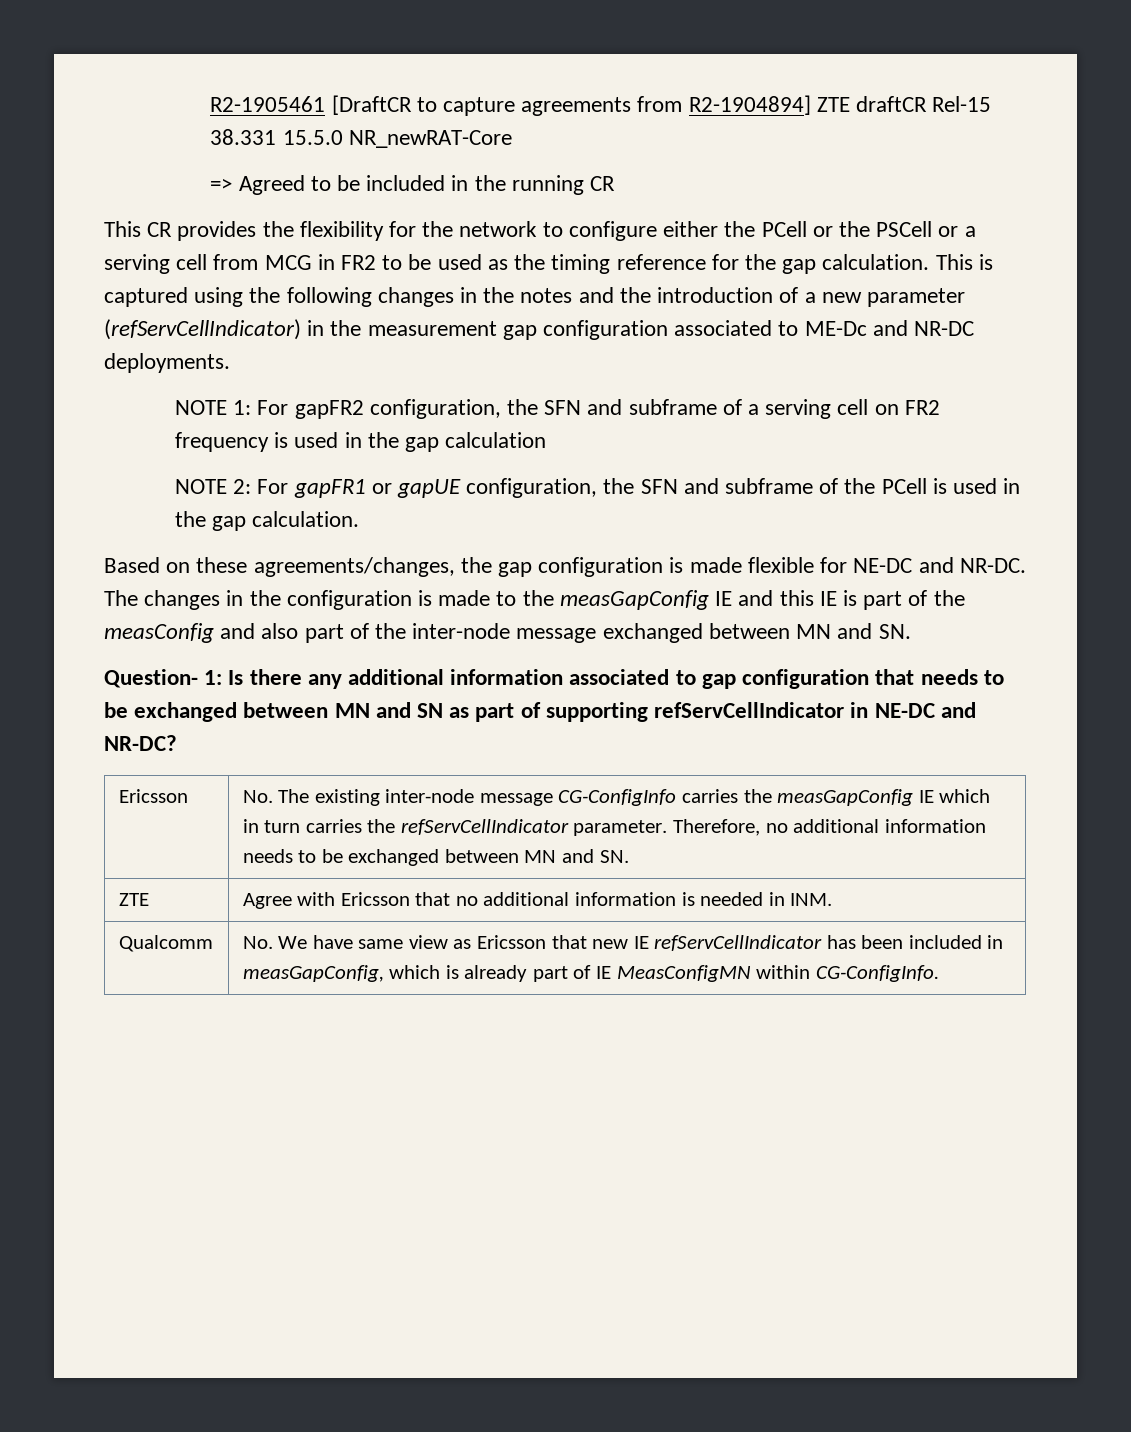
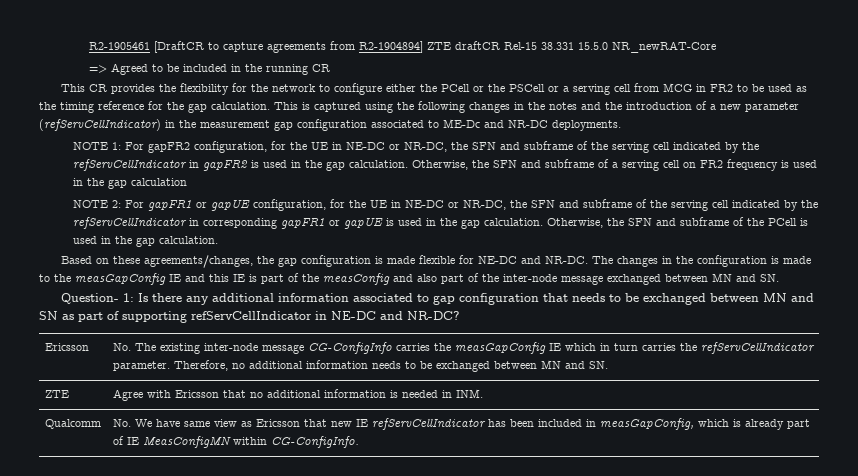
(501, 409) none -> [270,141,759,153] [72,159,468,171] for the UE in NE-DC or NR-DC, the SFN and subframe of the serving cell indicated by the refServCellIndicator in gapFR2 is used in the gap calculation. Otherwise,
(598, 488) none -> [329,199,818,211] [72,217,603,229] for the UE in NE-DC or NR-DC, the SFN and subframe of the serving cell indicated by the refServCellIndicator in corresponding gapFR1 or gapUE is used in the gap calculation. Otherwise,

